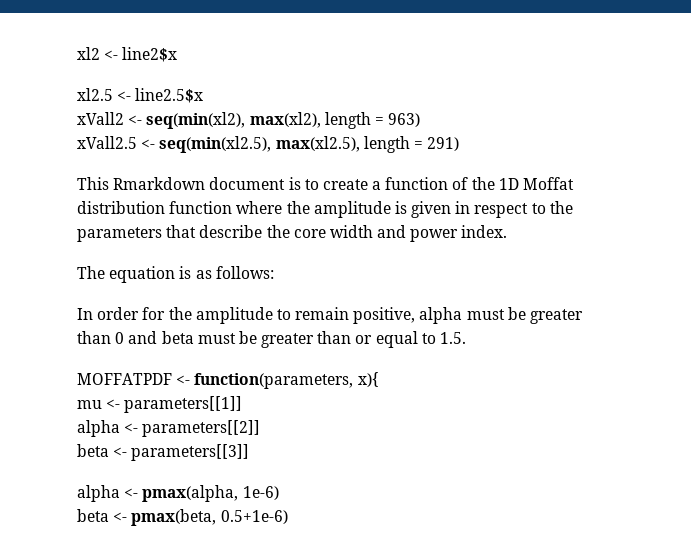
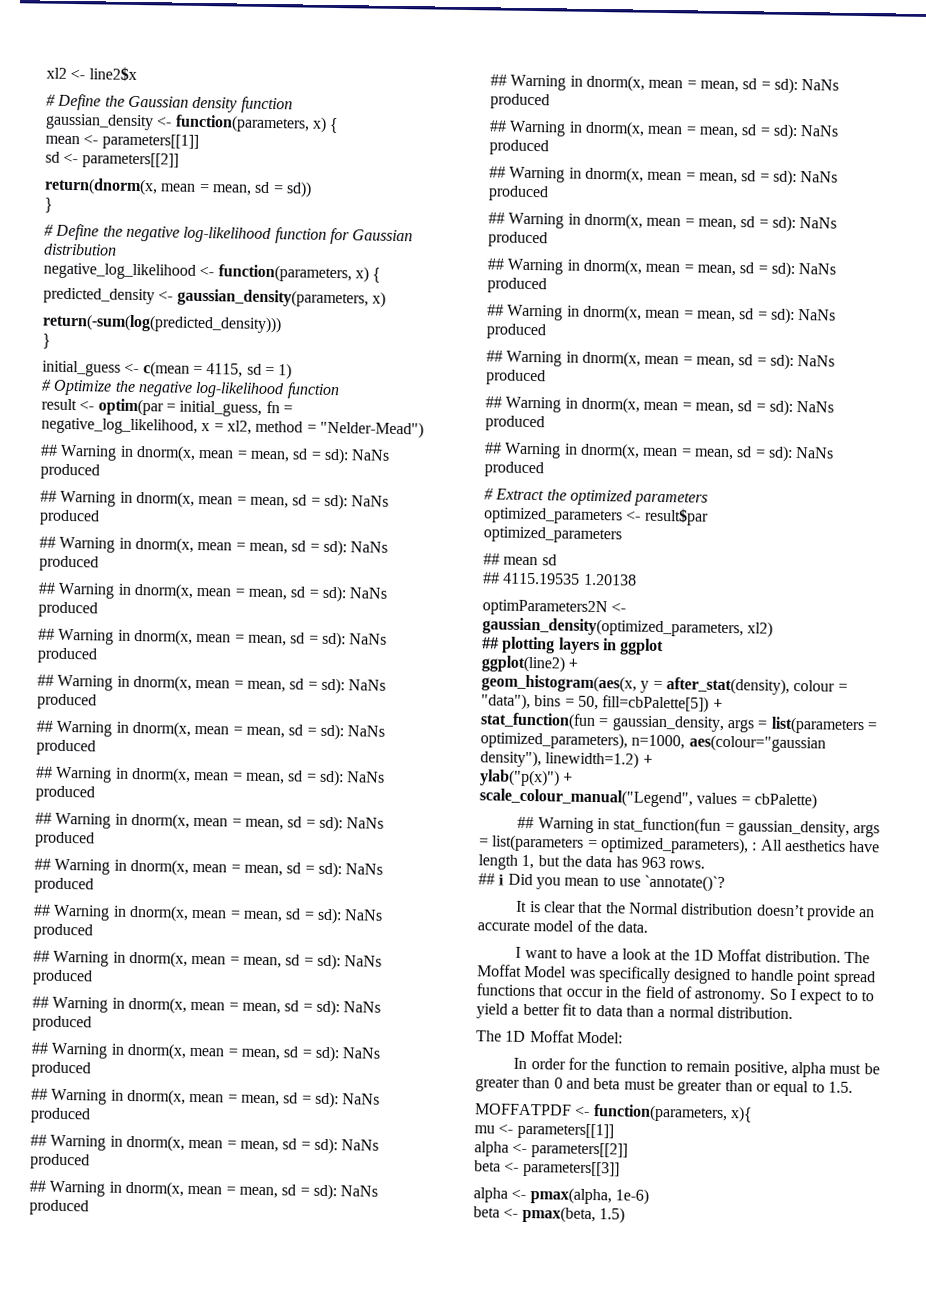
[77,88,204,103] [77,112,421,129] [77,136,460,153] [77,177,575,190] [77,201,573,218] [77,225,508,242] [77,266,274,283] xl2.5 <- line2.5$x // xVall2 <- seq(min(xl2), max(xl2), length = 963) // xVall2.5 <- seq(min(xl2.5), max(xl2.5), length = 291) // This Rmarkdown document is to create a function of the 1D Moffat distribution function where the amplitude is given in respect to the parameters that describe the core width and power index. // The equation is as follows: -> [46,93,293,114] [45,113,340,134] [45,133,199,150] [45,151,179,169] [44,177,312,198] [44,197,53,213] [44,223,414,245] [43,243,117,256] [43,262,382,283] [43,287,386,308] [42,313,282,334] [42,333,51,349] [42,360,293,380] [41,379,340,400] [41,398,293,417] [41,417,424,439] [40,444,391,465] [40,463,100,480] [40,490,390,511] [39,509,100,526] [39,536,389,557] [39,555,99,572] [38,582,388,603] [38,601,98,618] [38,628,388,649] [37,647,98,664] [37,674,387,695] [37,693,97,710] [36,720,386,741] [36,739,96,756] [36,766,386,787] [35,785,95,802] [35,812,385,833] [34,831,95,848] [34,858,384,879] [34,877,94,894] [33,904,384,925] [33,923,93,940] [33,950,383,971] [32,969,93,986] [32,996,382,1017] [32,1015,92,1032] [31,1042,381,1063] [31,1061,91,1078] [31,1088,381,1109] [30,1107,91,1124] [30,1134,380,1155] [30,1153,90,1170] [29,1180,379,1201] [29,1199,89,1216] [490,74,840,95] [490,93,550,110] [489,120,840,141] [489,139,549,156] [489,166,839,187] [488,185,549,202] [488,212,838,232] [488,231,548,248] [487,258,837,278] [487,277,547,294] [487,304,837,324] [486,323,546,340] [486,350,836,370] [486,369,546,386] [485,396,835,416] [485,415,545,432] [485,442,835,462] [484,461,544,478] [484,488,709,507] [483,507,709,526] [483,526,622,544] [483,553,557,566] [483,572,637,586] [482,599,627,617] [482,617,774,638] [482,636,665,656] [481,655,579,673] [481,674,848,695] [481,693,723,713] [480,712,877,735] [480,731,826,753] [480,750,653,769] [479,769,574,787] [479,788,817,810] [517,816,881,838] [479,834,881,855] [478,854,706,870] [478,873,726,893] [516,900,876,921] [477,919,649,933] [515,946,870,964] [477,964,876,987] [476,983,874,1005] [476,1003,793,1020] [476,1030,623,1044] # Define the Gaussian density function // gaussian_density <- function(parameters, x) { // mean <- parameters[[1]] // sd <- parameters[[2]] // return(dnorm(x, mean = mean, sd = sd)) // } // # Define the negative log-likelihood function for Gaussian distribution // negative_log_likelihood <- function(parameters, x) { // predicted_density <- gaussian_density(parameters, x) // return(-sum(log(predicted_density))) // } // initial_guess <- c(mean = 4115, sd = 1) // # Optimize the negative log-likelihood function // result <- optim(par = initial_guess, fn = negative_log_likelihood, x = xl2, method = "Nelder-Mead") // ## Warning in dnorm(x, mean = mean, sd = sd): NaNs produced // ## Warning in dnorm(x, mean = mean, sd = sd): NaNs produced // ## Warning in dnorm(x, mean = mean, sd = sd): NaNs produced // ## Warning in dnorm(x, mean = mean, sd = sd): NaNs produced // ## Warning in dnorm(x, mean = mean, sd = sd): NaNs produced // ## Warning in dnorm(x, mean = mean, sd = sd): NaNs produced // ## Warning in dnorm(x, mean = mean, sd = sd): NaNs produced // ## Warning in dnorm(x, mean = mean, sd = sd): NaNs produced // ## Warning in dnorm(x, mean = mean, sd = sd): NaNs produced // ## Warning in dnorm(x, mean = mean, sd = sd): NaNs produced // ## Warning in dnorm(x, mean = mean, sd = sd): NaNs produced // ## Warning in dnorm(x, mean = mean, sd = sd): NaNs produced // ## Warning in dnorm(x, mean = mean, sd = sd): NaNs produced // ## Warning in dnorm(x, mean = mean, sd = sd): NaNs produced // ## Warning in dnorm(x, mean = mean, sd = sd): NaNs produced // ## Warning in dnorm(x, mean = mean, sd = sd): NaNs produced // ## Warning in dnorm(x, mean = mean, sd = sd): NaNs produced // ## Warning in dnorm(x, mean = mean, sd = sd): NaNs produced // ## Warning in dnorm(x, mean = mean, sd = sd): NaNs produced // ## Warning in dnorm(x, mean = mean, sd = sd): NaNs produced // ## Warning in dnorm(x, mean = mean, sd = sd): NaNs produced // ## Warning in dnorm(x, mean = mean, sd = sd): NaNs produced // ## Warning in dnorm(x, mean = mean, sd = sd): NaNs produced // ## Warning in dnorm(x, mean = mean, sd = sd): NaNs produced // ## Warning in dnorm(x, mean = mean, sd = sd): NaNs produced // ## Warning in dnorm(x, mean = mean, sd = sd): NaNs produced // # Extract the optimized parameters // optimized_parameters <- result$par // optimized_parameters // ## mean sd // ## 4115.19535 1.20138 // optimParameters2N <- gaussian_density(optimized_parameters, xl2) // ## plotting layers in ggplot // ggplot(line2) + // geom_histogram(aes(x, y = after_stat(density), colour = "data"), bins = 50, fill=cbPalette[5]) + // stat_function(fun = gaussian_density, args = list(parameters = optimized_parameters), n=1000, aes(colour="gaussian density"), linewidth=1.2) + // ylab("p(x)") + // scale_colour_manual("Legend", values = cbPalette) // ## Warning in stat_function(fun = gaussian_density, args = list(parameters = optimized_parameters), : All aesthetics have length 1, but the data has 963 rows. // ## ℹ Did you mean to use `annotate()`? // It is clear that the Normal distribution doesn’t provide an accurate model of the data. // I want to have a look at the 1D Moffat distribution. The Moffat Model was specifically designed to handle point spread functions that occur in the field of astronomy. So I expect to to yield a better fit to data than a normal distribution. // The 1D Moffat Model:
[195,307,273,324] amplitude -> [613,1058,667,1072] function
[220,510,288,524] 0.5+1e-6) -> [598,1207,625,1224] 1.5)

